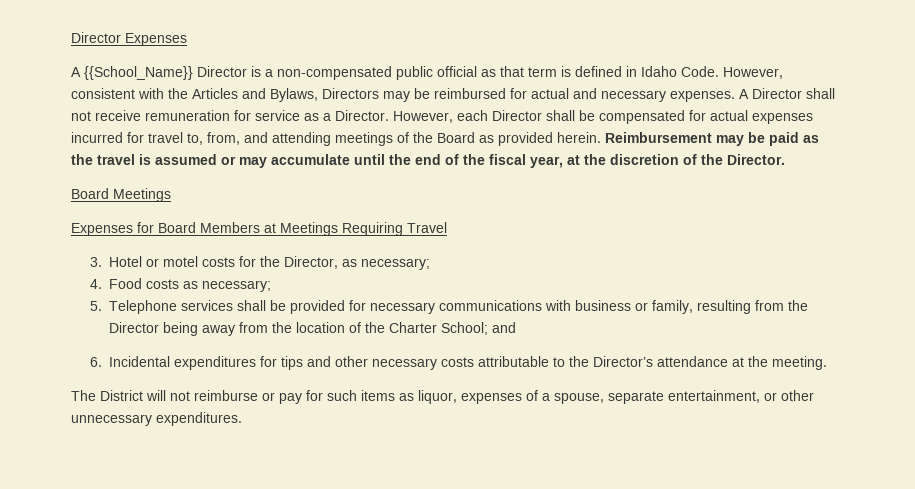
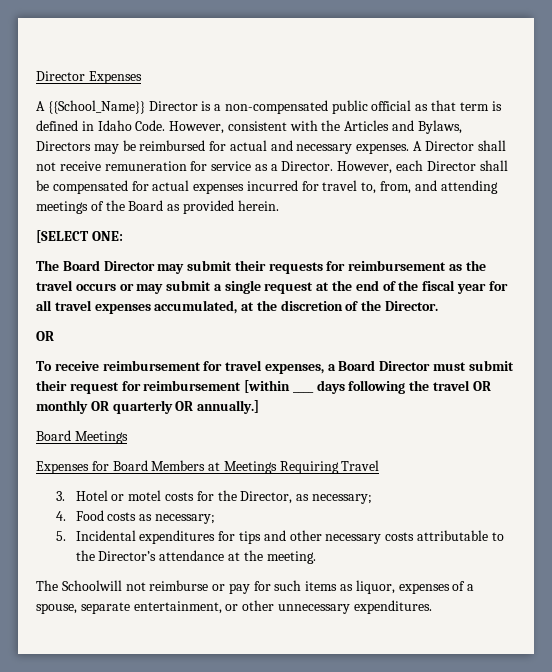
[605,132,819,146] [71,154,385,168] Reimbursement may be paid as the travel is assumed or may accumulate until -> [36,230,123,243] [36,260,486,274] [36,280,330,294] // [SELECT ONE: // The Board Director may submit their requests for reimbursement as the travel occurs or may submit a single request at
[530,156,563,168] year, -> [456,281,508,294] [36,300,238,314] year for all travel expenses accumulated,
(785, 159) none -> [36,331,54,341] [36,360,514,374] [36,380,491,394] [36,400,260,414] // OR // To receive reimbursement for travel expenses, a Board Director must submit their request for reimbursement [within ____ days following the travel OR monthly OR quarterly OR annually.]
[108,300,808,314] [108,322,516,336] [89,357,102,367] Telephone services shall be provided for necessary communications with business or family, resulting from the Director being away from the location of the Charter School; and // 6. -> (66, 536) none
[100,390,166,401] District will -> [61,580,122,591] Schoolwill

